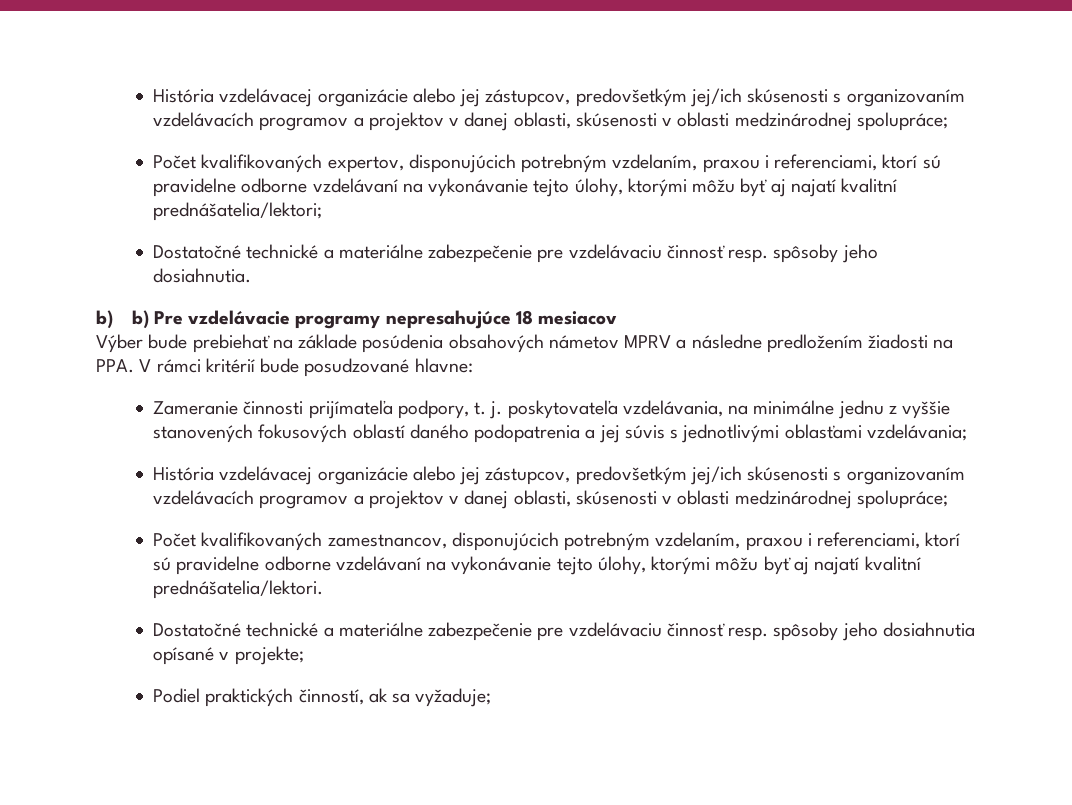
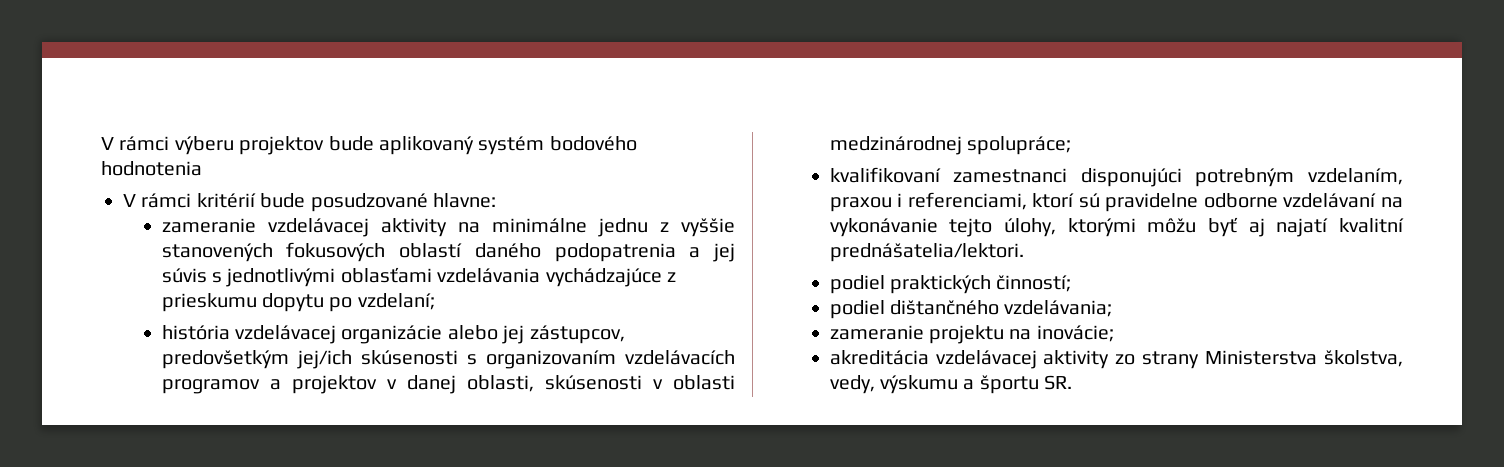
[153,89,215,103] História -> [101,136,637,155] [101,161,202,176] [123,193,496,212] [161,218,736,237] [161,242,735,262] [161,267,677,287] [161,293,435,312] [161,325,230,340] V rámci výberu projektov bude aplikovaný systém bodového hodnotenia // V rámci kritérií bude posudzované hlavne: // zameranie vzdelávacej aktivity na minimálne jednu z vyššie stanovených fokusových oblastí daného podopatrenia a jej súvis s jednotlivými oblasťami vzdelávania vychádzajúce z prieskumu dopytu po vzdelaní; // história
[153,154,941,173] [153,178,898,197] [153,202,323,221] [153,244,878,263] [153,268,252,283] [96,310,618,329] [96,334,954,353] [96,358,473,377] [153,400,951,419] [153,424,967,443] [153,466,965,485] [153,490,948,509] [153,532,559,551] Počet kvalifikovaných expertov, disponujúcich potrebným vzdelaním, praxou i referenciami, ktorí sú pravidelne odborne vzdelávaní na vykonávanie tejto úlohy, ktorými môžu byť aj najatí kvalitní prednášatelia/lektori; // Dostatočné technické a materiálne zabezpečenie pre vzdelávaciu činnosť resp. spôsoby jeho dosiahnutia. // b) b) Pre vzdelávacie programy nepresahujúce 18 mesiacov // Výber bude prebiehať na základe posúdenia obsahových námetov MPRV a následne predložením žiadosti na PPA. V rámci kritérií bude posudzované hlavne: // Zameranie činnosti prijímateľa podpory, t. j. poskytovateľa vzdelávania, na minimálne jednu z vyššie stanovených fokusových oblastí daného podopatrenia a jej súvis s jednotlivými oblasťami vzdelávania; // História vzdelávacej organizácie alebo jej zástupcov, predovšetkým jej/ich skúsenosti s organizovaním vzdelávacích programov a projektov v danej oblasti, skúsenosti v oblasti medzinárodnej spolupráce; // Počet kvalifikovaných zamestnancov, disponujúcich -> [829,167,1182,187] kvalifikovaní zamestnanci disponujúci
[153,622,975,641] [153,646,304,665] [153,688,492,707] Dostatočné technické a materiálne zabezpečenie pre vzdelávaciu činnosť resp. spôsoby jeho dosiahnutia opísané v projekte; // Podiel praktických činností, ak sa vyžaduje; -> [829,275,1072,294] [829,300,1113,319] [829,325,1114,344] [829,350,1403,369] [829,375,1073,394] podiel praktických činností; // podiel dištančného vzdelávania; // zameranie projektu na inovácie; // akreditácia vzdelávacej aktivity zo strany Ministerstva školstva, vedy, výskumu a športu SR.

